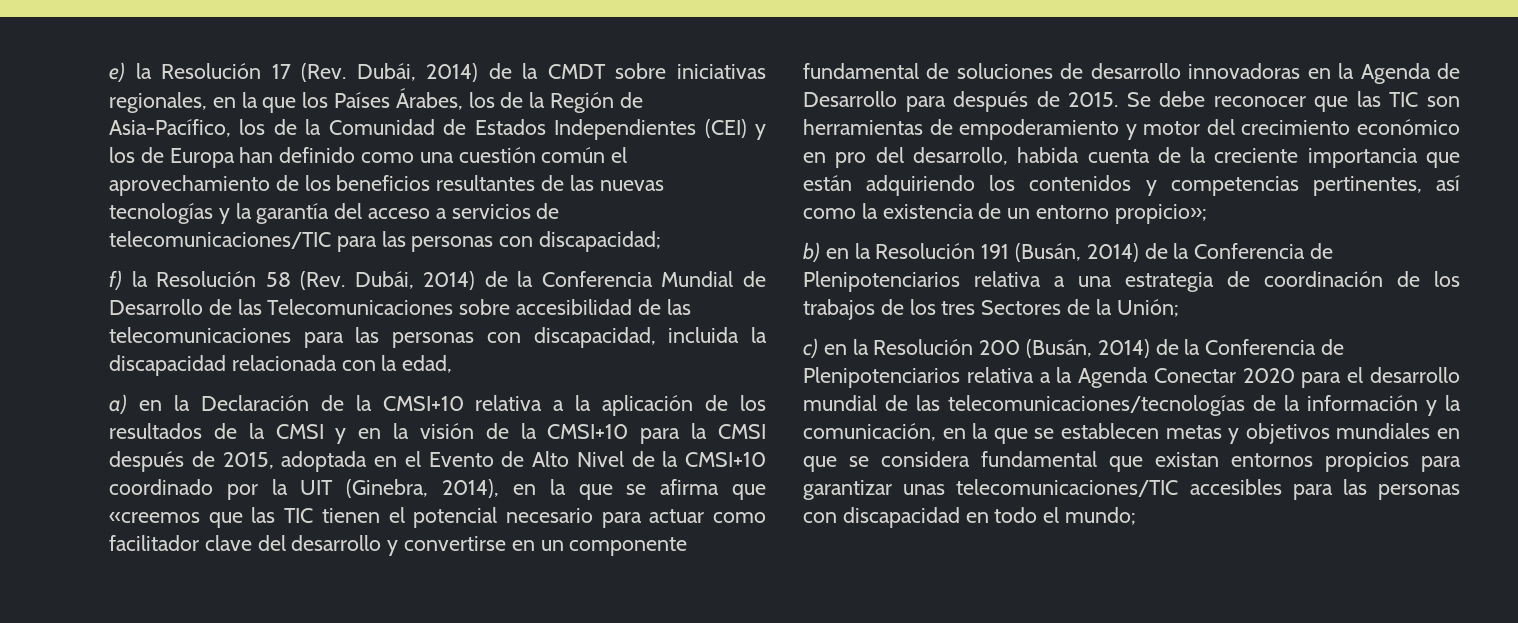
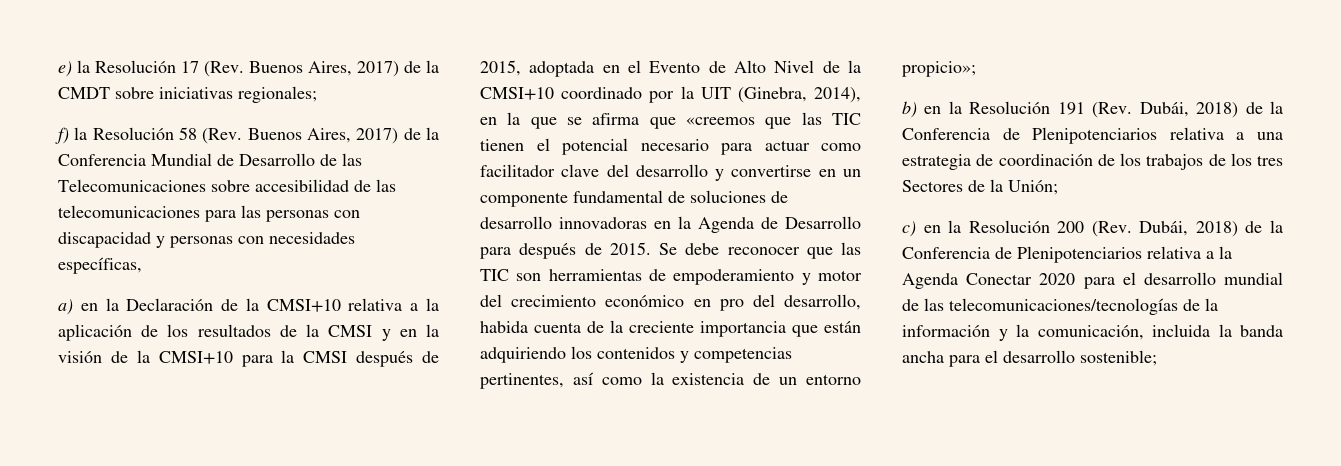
[356,63,479,82] Dubái, 2014) -> [249,61,399,77] Buenos Aires, 2017)
[109,88,643,113] [109,119,767,140] [109,147,628,168] [109,175,664,196] [109,203,560,224] [109,231,662,252] regionales, en la que los Países Árabes, los de la Región de Asia-Pacífico, los de la Comunidad de Estados Independientes (CEI) y los de Europa han definido como una cuestión común el aprovechamiento de los beneficios resultantes de las nuevas tecnologías y la garantía del acceso a servicios de telecomunicaciones/TIC para las personas con discapacidad; -> [238,86,317,103] regionales;
[354,271,476,290] Dubái, 2014) -> [247,128,399,144] Buenos Aires, 2017)
[533,327,767,348] [109,355,453,376] discapacidad, incluida la discapacidad relacionada con la edad, -> [58,232,355,248] [58,257,142,274] discapacidad y personas con necesidades específicas,
[1015,243,1139,262] (Busán, 2014) -> [1092,102,1239,118] (Rev. Dubái, 2018)
[1026,339,1150,358] (Busán, 2014) -> [1091,221,1238,237] (Rev. Dubái, 2018)
[942,423,1460,444] [803,451,1461,472] [803,479,1460,500] [803,507,1137,528] en la que se establecen metas y objetivos mundiales en que se considera fundamental que existan entornos propicios para garantizar unas telecomunicaciones/TIC accesibles para las personas con discapacidad en todo el mundo; -> [1152,324,1283,337] [902,350,1157,367] incluida la banda ancha para el desarrollo sostenible;

